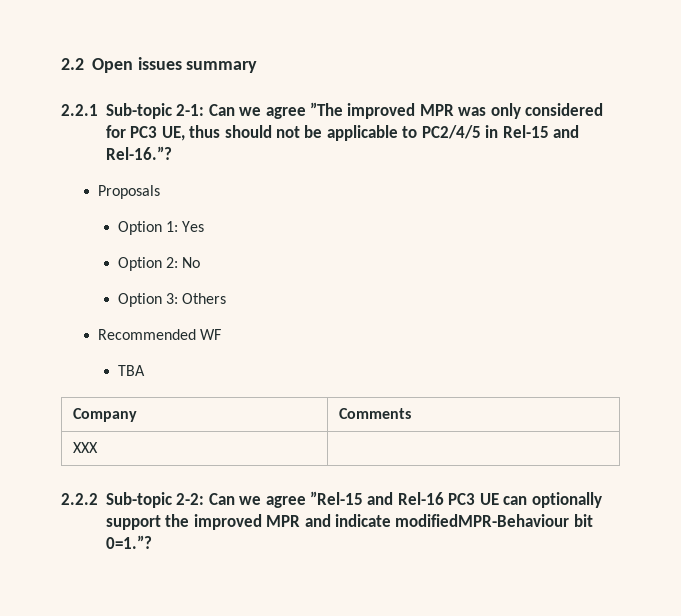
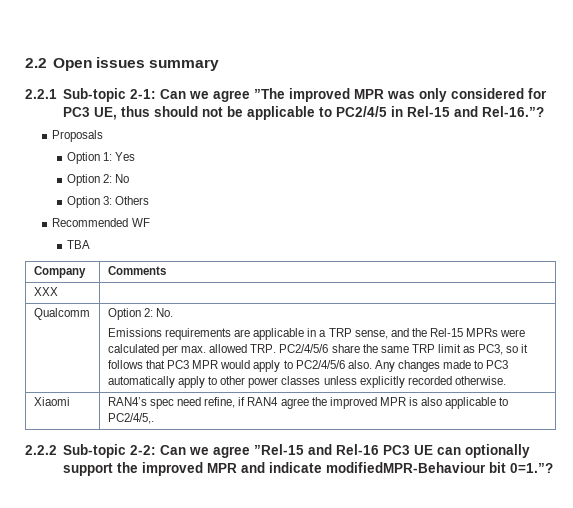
(98, 447) none -> [33,308,90,320] [107,308,174,320] [107,328,526,340] [107,344,529,356] [107,360,509,372] [107,376,506,388] [33,397,70,406] [107,397,509,409] [107,413,154,424] // Qualcomm | Option 2: No. // Emissions requirements are applicable in a TRP sense, and the Rel-15 MPRs were calculated per max. allowed TRP. PC2/4/5/6 share the same TRP limit as PC3, so it follows that PC3 MPR would apply to PC2/4/5/6 also. Any changes made to PC3 automatically apply to other power classes unless explicitly recorded otherwise. // Xiaomi | RAN4’s spec need refine, if RAN4 agree the improved MPR is also applicable to PC2/4/5,.

